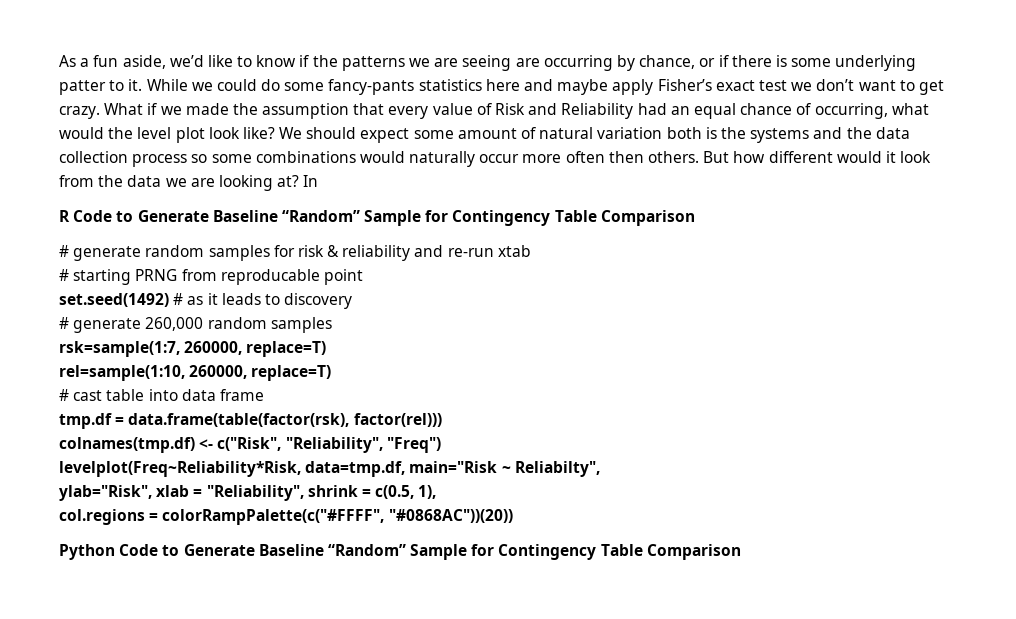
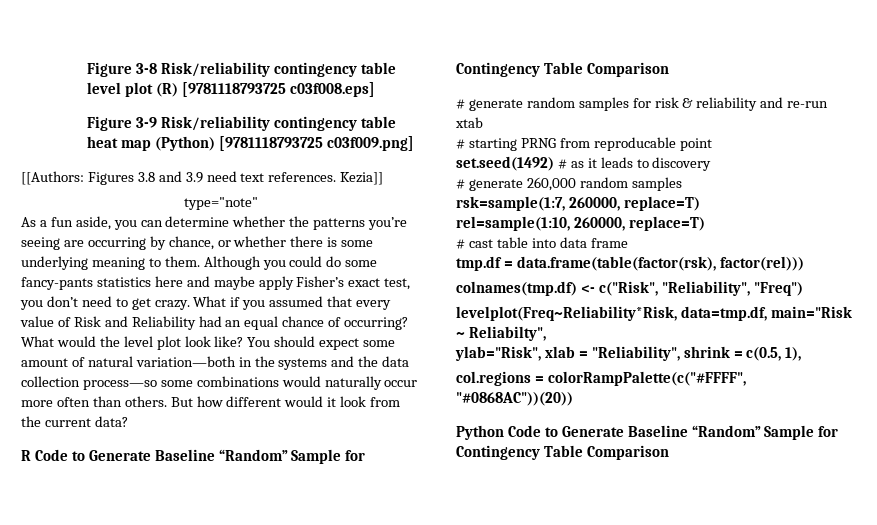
[59,55,459,71] As a fun aside, we’d like to know if the patterns we are -> [87,62,396,77] [87,82,375,97] [87,116,396,131] [87,136,414,151] [21,171,384,185] [184,197,258,210] [21,216,408,230] Figure 3-8 Risk/reliability contingency table level plot (R) [9781118793725 c03f008.eps] // Figure 3-9 Risk/reliability contingency table heat map (Python) [9781118793725 c03f009.png] // [[Authors: Figures 3.8 and 3.9 need text references. Kezia]] // type="note" // As a fun aside, you can determine whether the patterns you’re
[718,55,729,67] if -> [233,236,287,247] whether
[59,79,213,95] patter to it. While we -> [91,256,286,270] meaning to them. Although you
[758,79,896,91] test we don’t want -> [384,278,411,290] [20,296,112,310] test, you don’t need
[160,103,350,119] we made the assumption -> [242,296,324,310] you assumed
[814,103,929,119] occurring, what -> [344,317,409,330] [21,336,54,347] occurring? What
[279,127,303,139] We -> [247,337,271,347] You
[597,127,717,139] variation both is -> [135,356,252,367] variation—both in
[132,154,208,167] process so -> [82,380,157,390] process—so
[608,151,644,163] then -> [92,396,122,407] than
[127,175,319,191] data we are looking at? In -> [44,416,128,427] current data?

